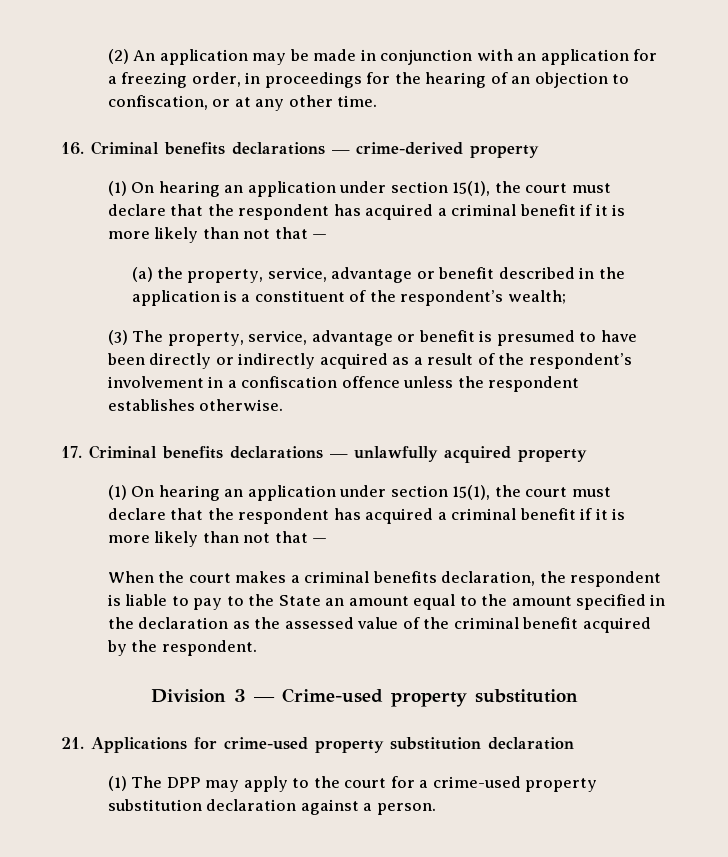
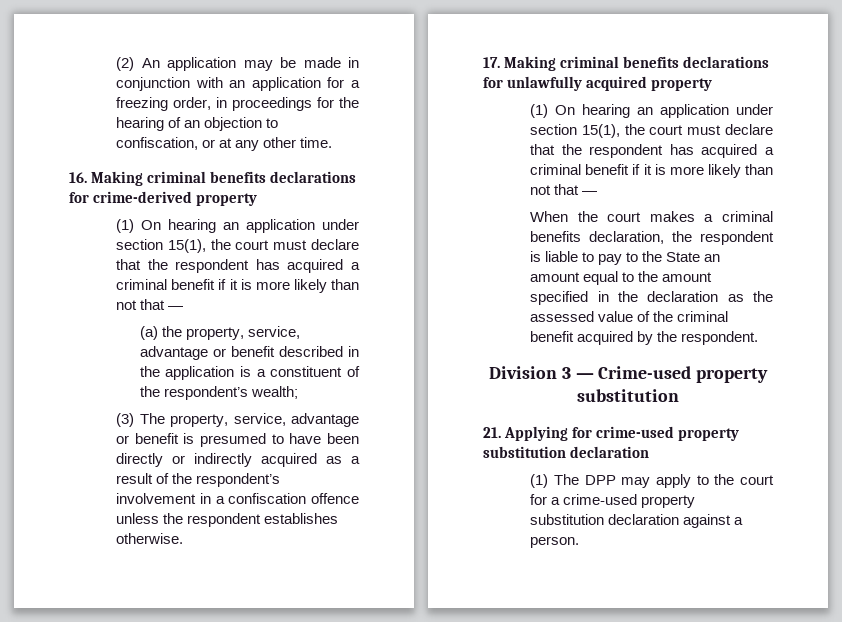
[91,141,350,155] Criminal benefits declarations — -> [91,171,357,186] [69,192,89,203] Making criminal benefits declarations for
[89,445,348,459] Criminal benefits declarations — -> [504,56,770,71] [483,77,503,88] Making criminal benefits declarations for
[91,737,187,753] Applications -> [504,426,569,441] Applying

